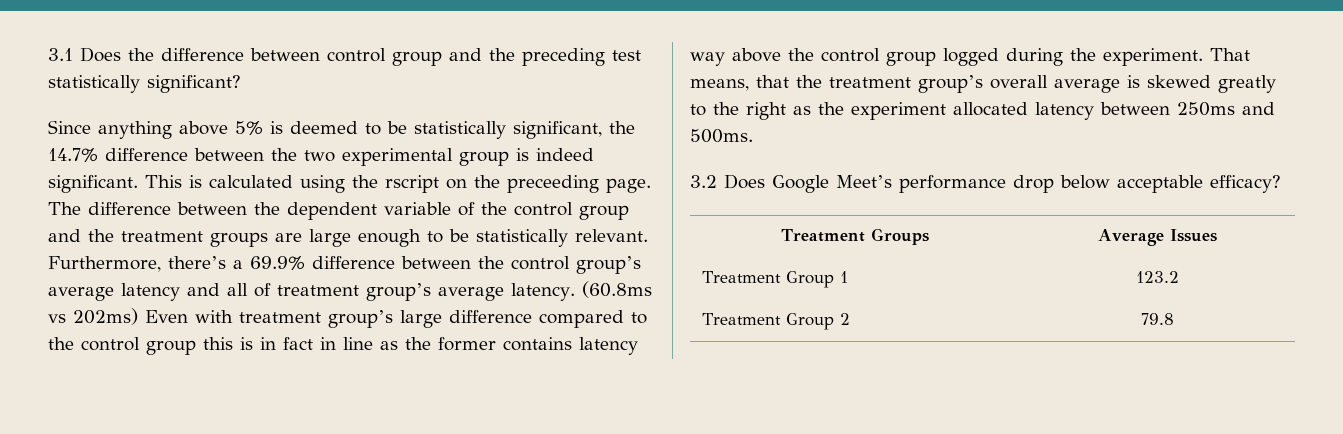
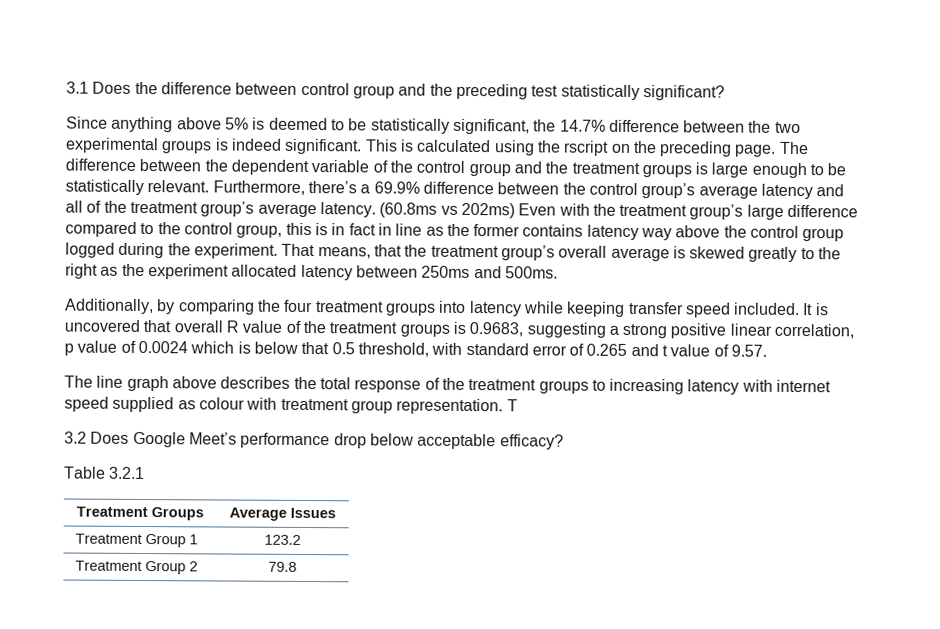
[459,151,509,166] group -> [161,140,213,154] groups
[507,175,599,193] preceeding -> [659,141,733,157] preceding
[275,233,302,242] are -> [695,162,709,175] is
(271, 290) none -> [103,200,127,213] the
(233, 316) none -> [592,203,616,216] the
[146,340,196,355] group -> [236,224,283,238] group,
(753, 136) none -> [64,298,829,318] [64,319,855,339] [64,340,768,357] [64,375,832,395] [64,396,518,415] // Additionally, by comparing the four treatment groups into latency while keeping transfer speed included. It is uncovered that overall R value of the treatment groups is 0.9683, suggesting a strong positive linear correlation, p value of 0.0024 which is below that 0.5 threshold, with standard error of 0.265 and t value of 9.57. // The line graph above describes the total response of the treatment groups to increasing latency with internet speed supplied as colour with treatment group representation. T
(1281, 184) none -> [63,466,146,480] // Table 3.2.1

